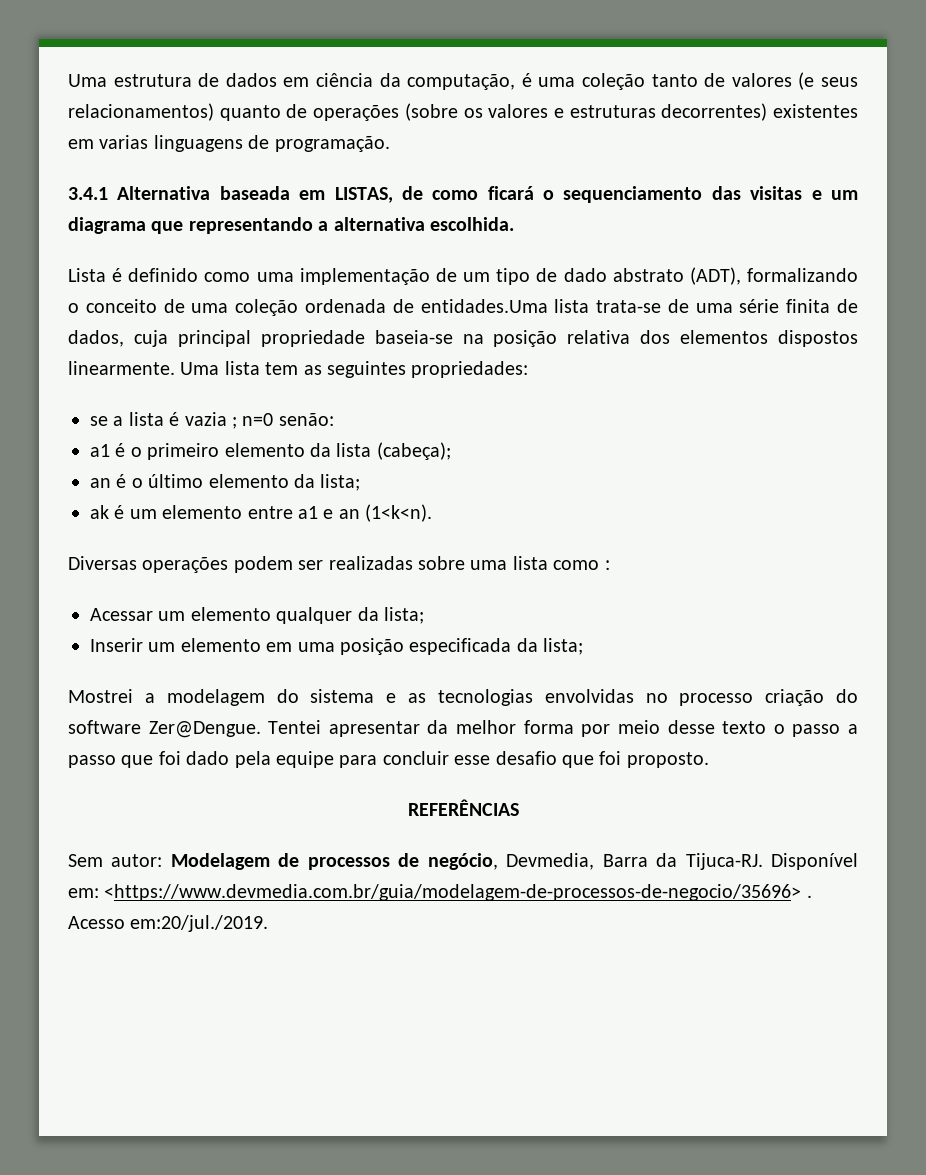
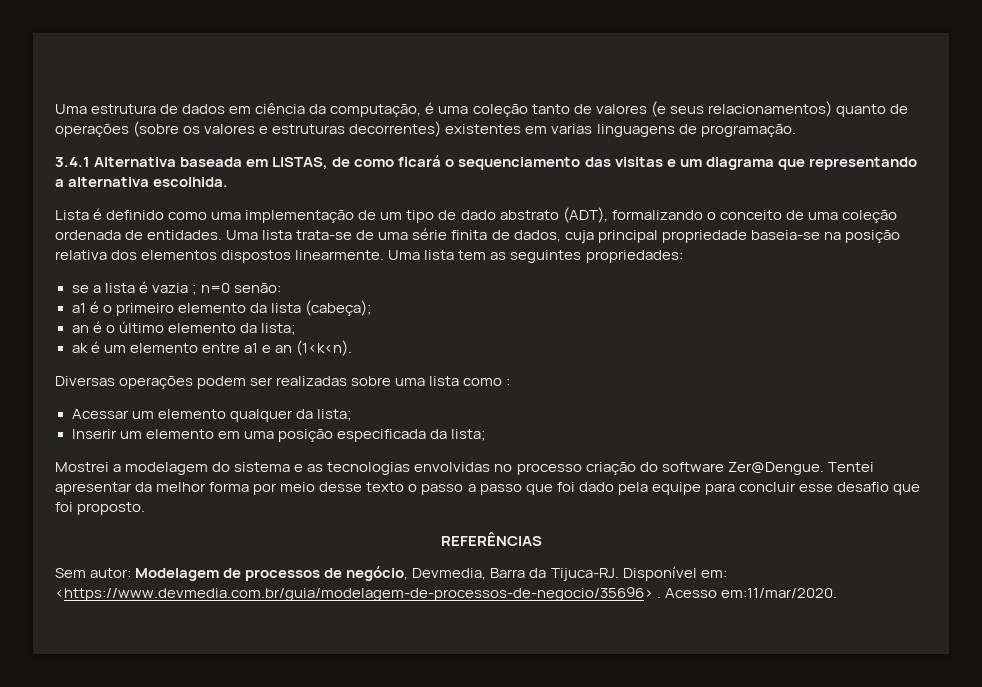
[420,299,548,313] entidades.Uma -> [147,230,259,240] entidades. Uma
[130,915,269,932] em:20/jul./2019. -> [721,588,838,598] em:11/mar/2020.

